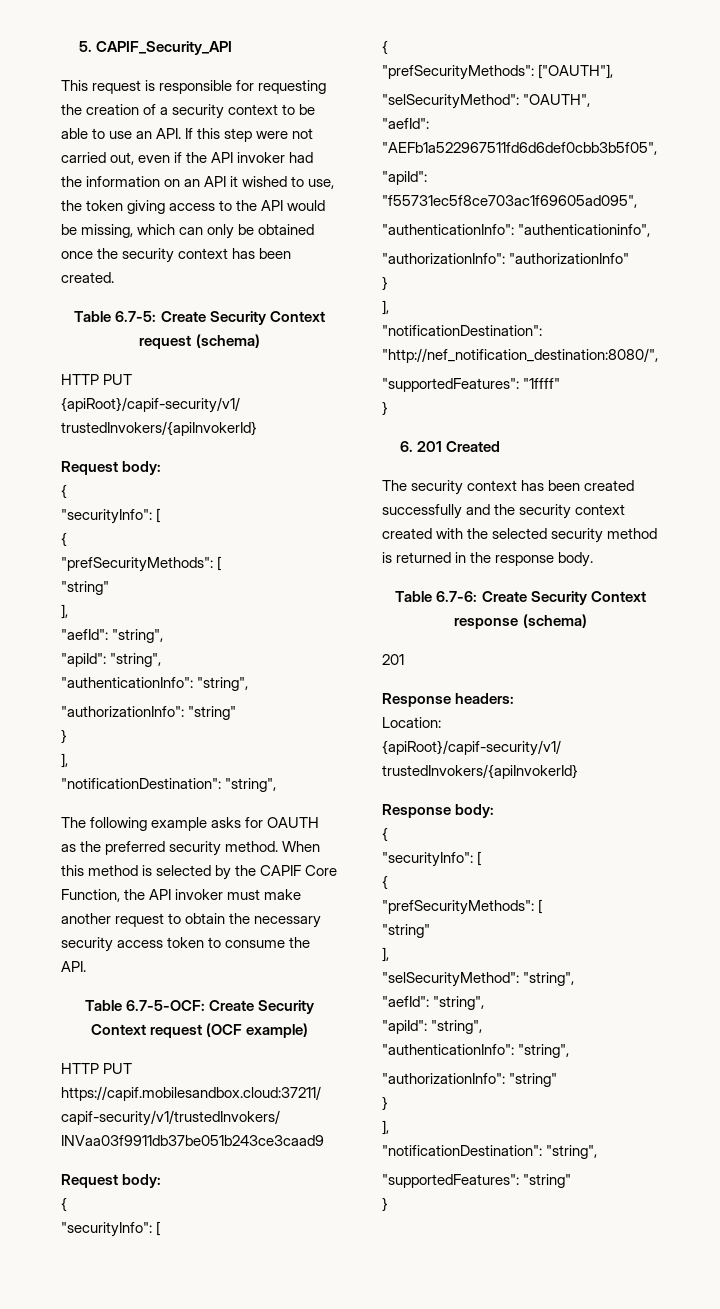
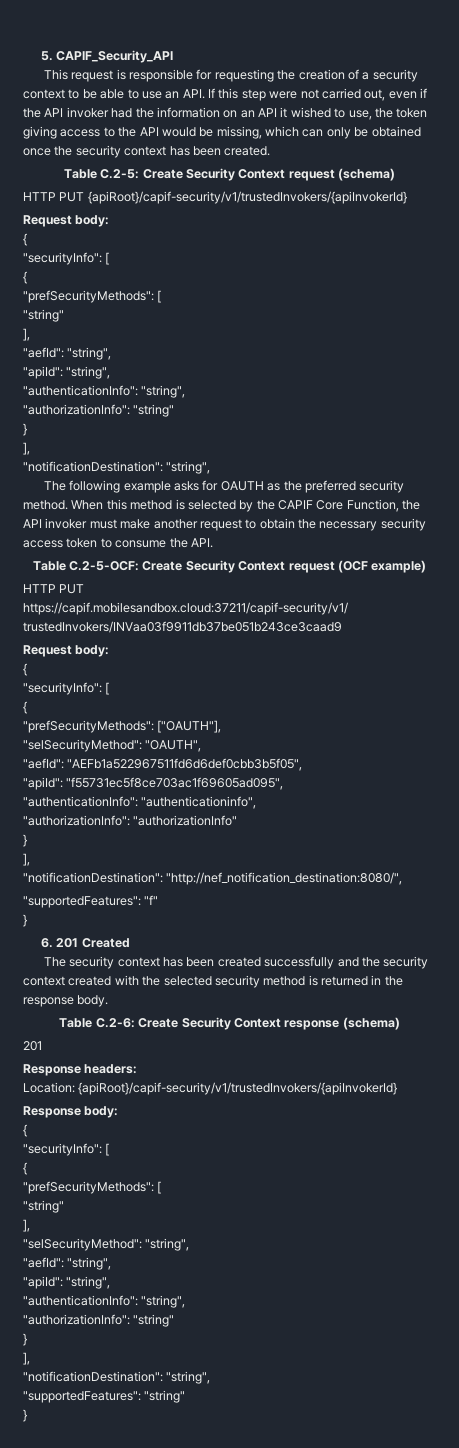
[115,311,157,322] 6.7-5: -> [100,169,140,179] C.2-5:
[125,1000,205,1011] 6.7-5-OCF: -> [69,561,140,571] C.2-5-OCF:
[523,378,561,389] "1ffff" -> [144,895,159,905] "f"
[436,591,478,602] 6.7-6: -> [95,1018,135,1028] C.2-6:

